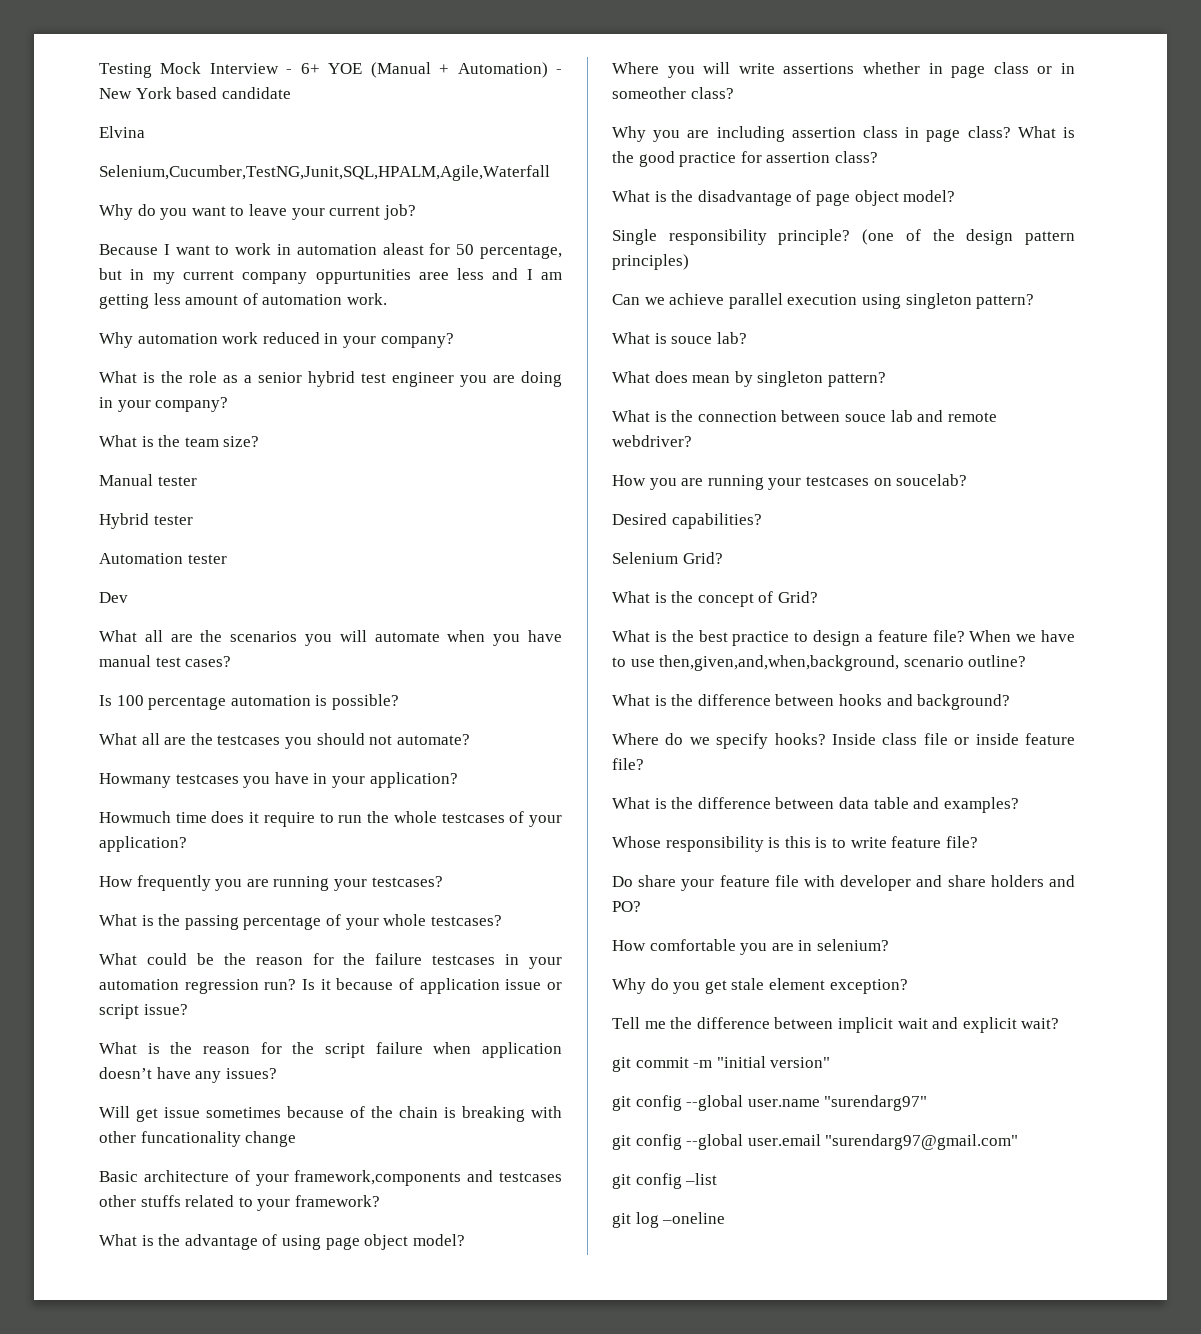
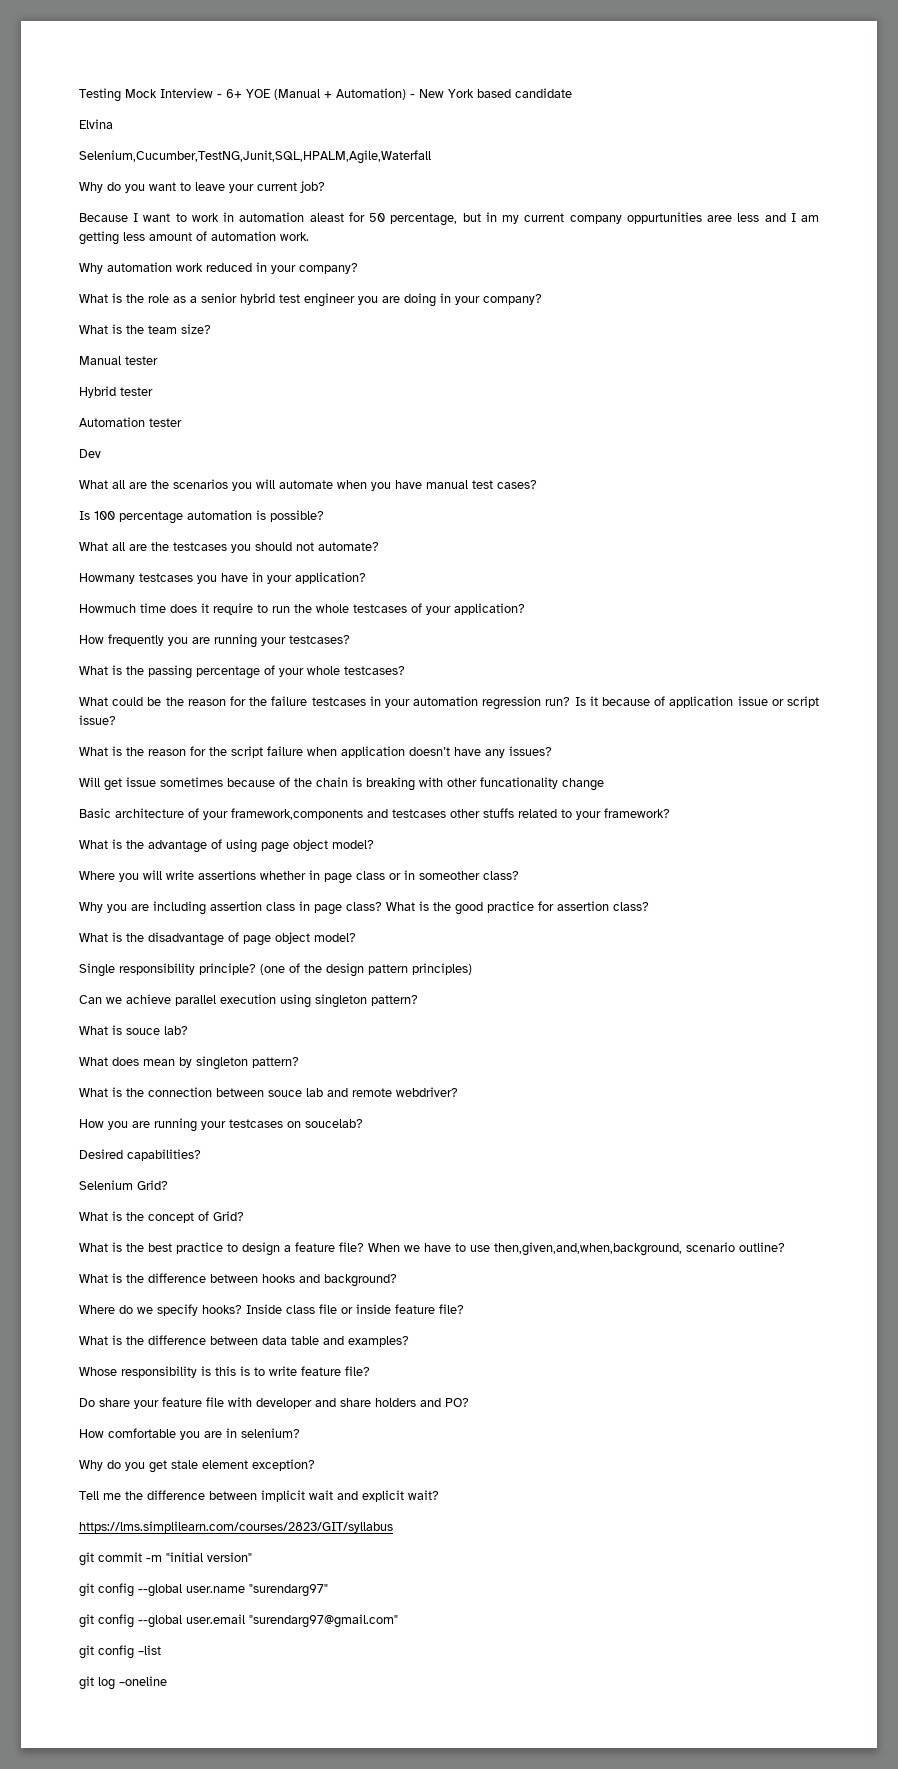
(1060, 1023) none -> [79,1521,393,1533] // https://lms.simplilearn.com/courses/2823/GIT/syllabus

